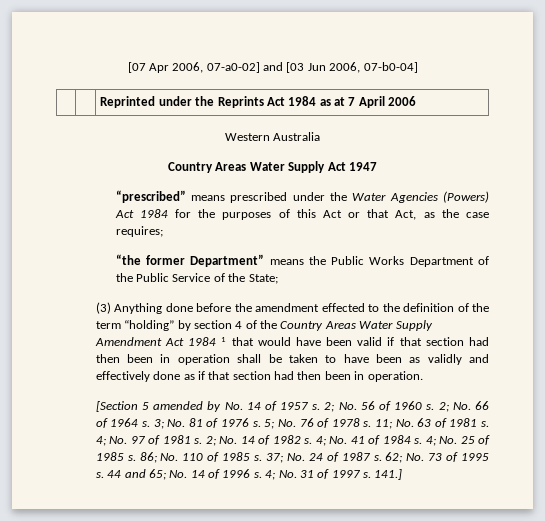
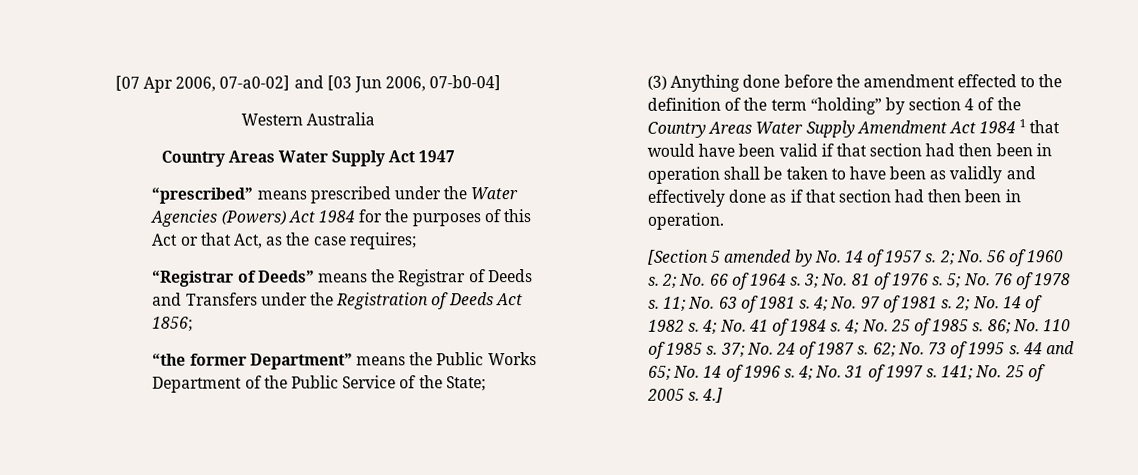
[100,96,417,108] // | | Reprinted under the Reprints Act 1984 as at 7 April 2006 -> (502, 83) none
(163, 231) none -> [152,269,533,287] [152,292,523,310] [152,316,194,332] // “Registrar of Deeds” means the Registrar of Deeds and Transfers under the Registration of Deeds Act 1856;
[374,469,403,480] 141.] -> [941,364,1046,382] [646,387,724,403] 141; No. 25 of 2005 s. 4.]

